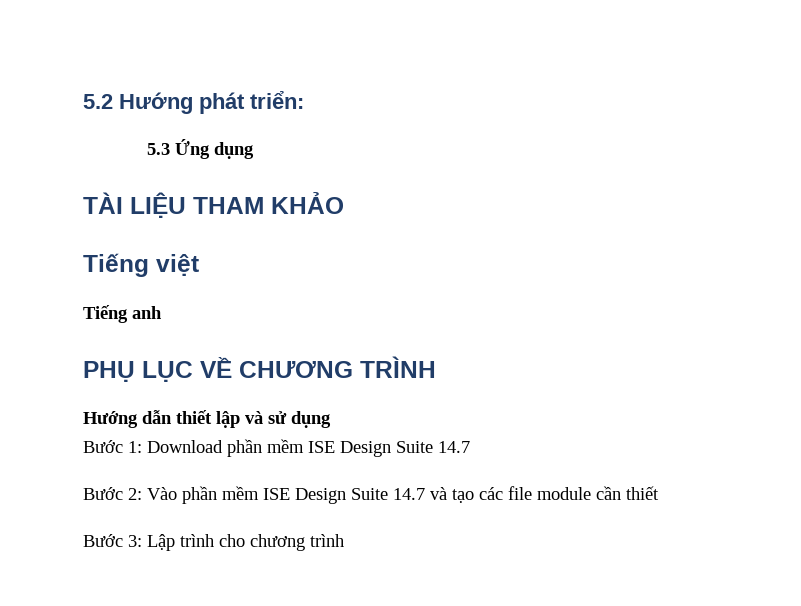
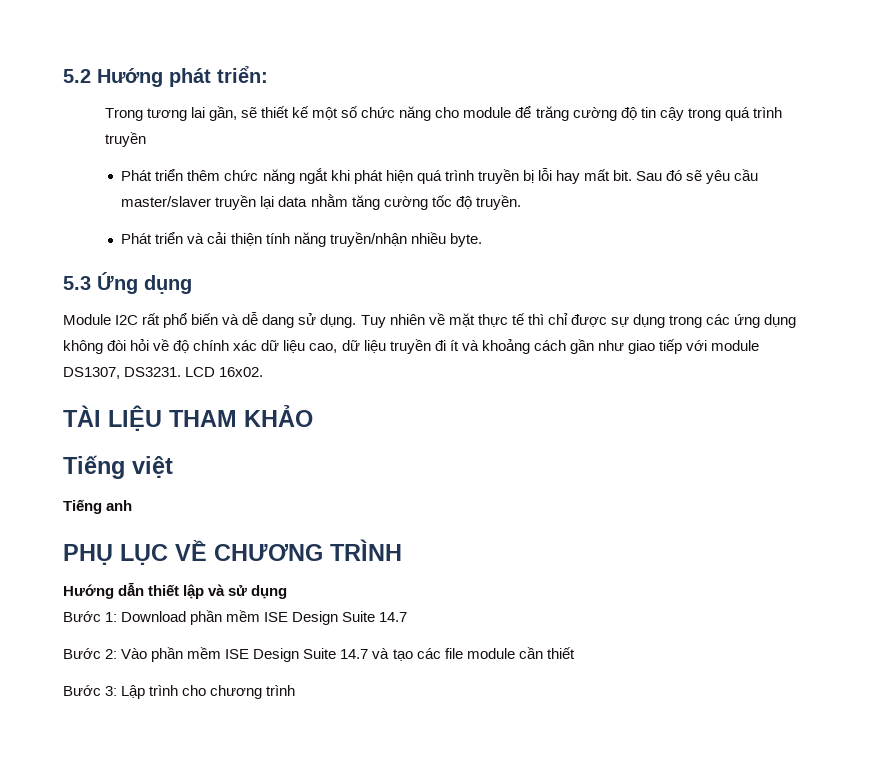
[146,139,254,159] 5.3 Ứng dụng -> [104,106,782,121] [104,132,146,147] [121,168,759,184] [121,194,521,210] [121,232,482,247] [63,272,192,294] [63,312,797,328] [63,339,760,354] [63,367,264,379] Trong tương lai gần, sẽ thiết kế một số chức năng cho module để trăng cường độ tin cậy trong quá trình truyền // Phát triển thêm chức năng ngắt khi phát hiện quá trình truyền bị lỗi hay mất bit. Sau đó sẽ yêu cầu master/slaver truyền lại data nhằm tăng cường tốc độ truyền. // Phát triển và cải thiện tính năng truyền/nhận nhiều byte. // 5.3 Ứng dụng // Module I2C rất phổ biến và dễ dang sử dụng. Tuy nhiên về mặt thực tế thì chỉ được sự dụng trong các ứng dụng không đòi hỏi về độ chính xác dữ liệu cao, dữ liệu truyền đi ít và khoảng cách gần như giao tiếp với module DS1307, DS3231. LCD 16x02.

